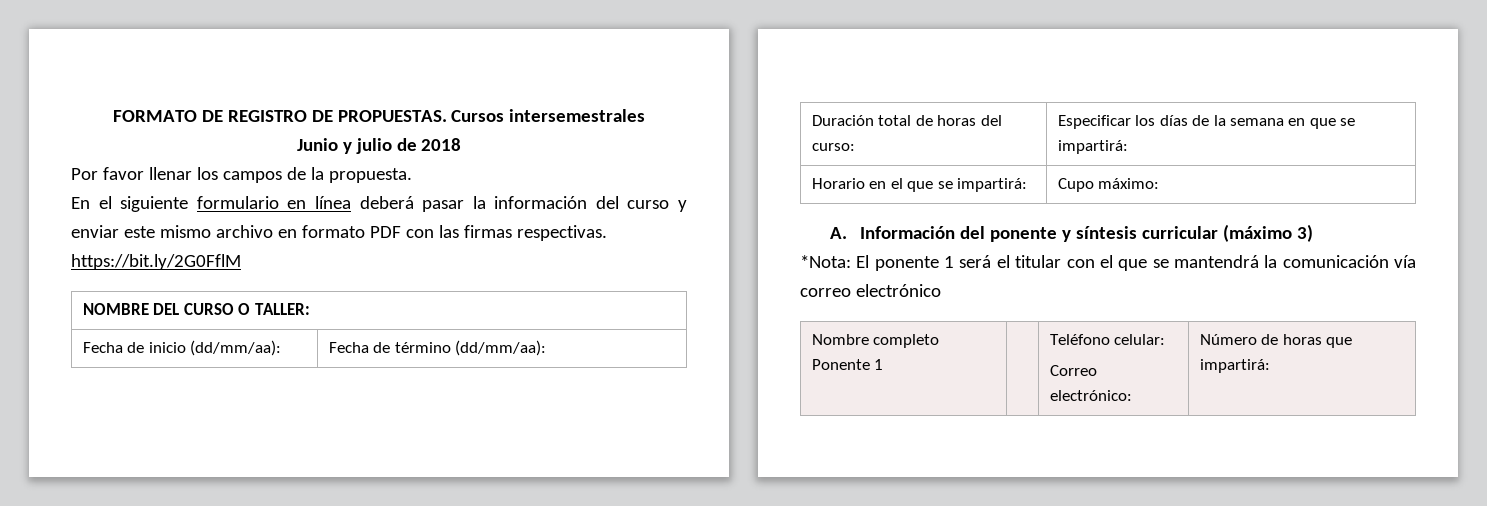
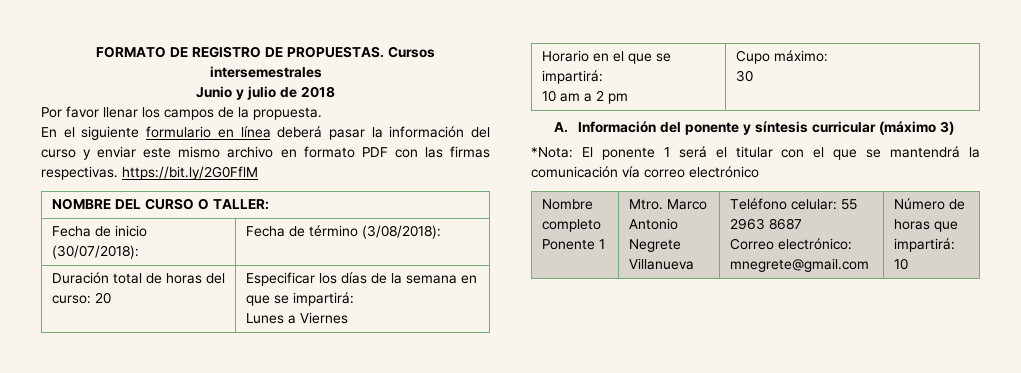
[190,340,282,356] (dd/mm/aa): -> [51,245,139,259] (30/07/2018):
[455,340,547,356] (dd/mm/aa): -> [361,225,441,239] (3/08/2018):
(855, 147) none -> [94,292,111,304] 20
(1128, 147) none -> [245,312,348,324] // Lunes a Viernes
(1028, 185) none -> [541,90,628,104] // 10 am a 2 pm
(1160, 183) none -> [735,70,753,82] // 30
(884, 364) none -> [628,199,707,210] [628,218,678,230] [628,239,681,252] [628,258,694,270] Mtro. Marco Antonio Negrete Villanueva
(1166, 339) none -> [840,199,857,210] [729,218,802,230] 55 2963 8687
(1132, 395) none -> [729,258,869,272] mnegrete@gmail.com
(1270, 366) none -> [893,258,908,270] 10

